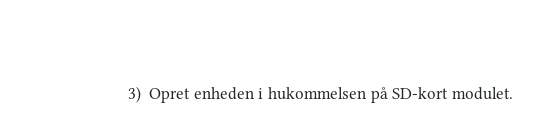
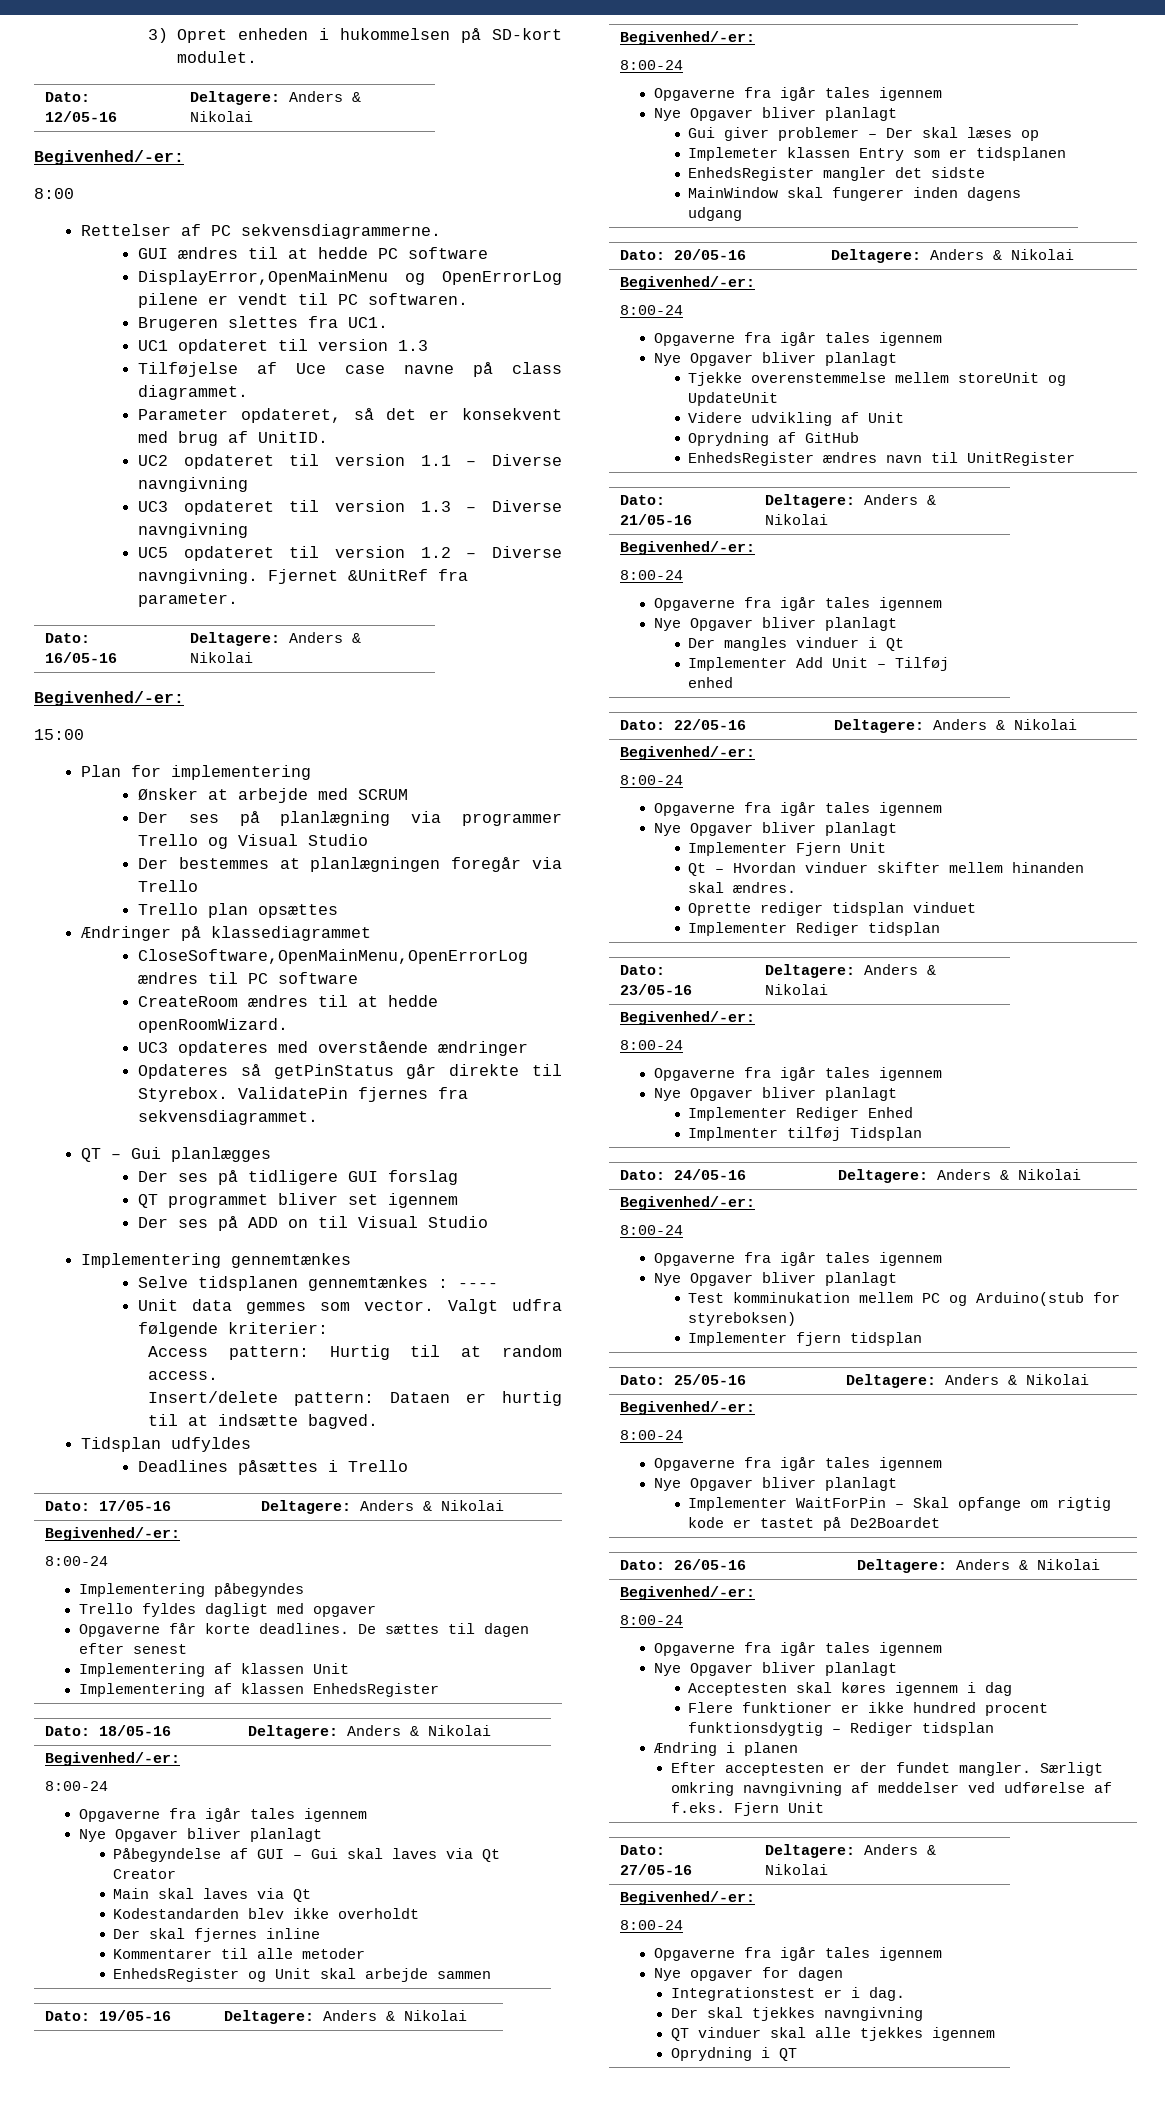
(513, 93) none -> [45,92,91,102] [45,111,118,122] [190,91,362,105] [190,111,254,122] [34,150,184,165] [34,188,74,199] [80,224,441,239] [137,247,488,259] [137,270,562,285] [137,293,468,308] [137,316,388,331] [137,339,428,354] [137,362,562,377] [137,385,248,400] [137,408,563,423] [137,431,328,446] [137,454,562,469] [137,477,248,492] [137,500,562,515] [137,523,248,538] [137,546,562,561] [137,569,468,584] [137,593,238,607] [45,633,91,643] [45,652,118,663] [190,632,362,646] [190,652,254,663] [34,691,184,706] [34,729,84,740] [80,765,311,780] [137,788,408,803] [137,811,562,826] [137,834,368,849] [137,857,562,872] [137,880,198,892] [137,903,338,918] [80,926,371,941] [137,949,528,964] [137,972,358,984] [137,995,438,1007] [137,1018,288,1033] [137,1041,528,1056] [137,1064,562,1079] [137,1087,468,1102] [137,1110,318,1125] [80,1147,271,1162] [137,1170,458,1185] [137,1193,458,1208] [137,1216,488,1231] [80,1253,351,1268] [137,1276,498,1291] [137,1299,562,1314] [137,1322,328,1337] [148,1345,562,1360] [148,1371,219,1380] [148,1391,562,1406] [148,1414,379,1429] [80,1437,251,1452] [137,1460,408,1475] [45,1500,172,1511] [261,1500,505,1514] [45,1527,181,1541] [45,1556,109,1566] [78,1583,304,1597] [78,1603,376,1617] [78,1623,529,1637] [78,1643,187,1654] [78,1663,349,1677] [78,1683,439,1697] [45,1725,172,1736] [248,1725,492,1739] [45,1752,181,1766] [45,1781,109,1791] [78,1808,367,1822] [78,1828,322,1842] [113,1848,501,1862] [113,1869,177,1879] [113,1888,312,1902] [113,1908,420,1919] [113,1928,321,1942] [113,1948,366,1959] [113,1968,492,1982] [45,2010,172,2021] [224,2010,468,2024] [620,31,756,45] [620,60,684,70] [653,87,942,101] [653,107,897,121] [688,127,1040,141] [688,147,1067,161] [688,167,986,181] [688,187,1022,201] [688,207,743,221] [620,249,747,260] [831,249,1075,263] [620,276,756,290] [620,305,684,315] [653,332,942,346] [653,352,897,366] [688,372,1067,386] [688,392,779,406] [688,412,905,426] [688,432,860,446] [688,452,1076,466] [620,495,666,505] [620,514,693,525] [765,494,937,508] [765,514,829,525] [620,541,756,555] [620,570,684,580] [653,597,942,611] [653,617,897,631] [688,637,905,651] [688,657,950,671] [688,677,734,688] [620,719,747,730] [834,719,1078,733] [620,746,756,760] [620,775,684,785] [653,802,942,816] [653,822,897,836] [688,842,887,856] [688,862,1085,876] [688,882,797,893] [688,902,977,916] [688,922,941,936] [620,965,666,975] [620,984,693,995] [765,964,937,978] [765,984,829,995] [620,1011,756,1025] [620,1040,684,1050] [653,1067,942,1081] [653,1087,897,1101] [688,1107,914,1121] [688,1127,923,1141] [620,1169,747,1180] [838,1169,1082,1183] [620,1196,756,1210] [620,1225,684,1235] [653,1252,942,1266] [653,1272,897,1286] [688,1292,1121,1306] [688,1312,797,1326] [688,1332,923,1346] [620,1374,747,1385] [846,1374,1090,1388] [620,1401,756,1415] [620,1430,684,1440] [653,1457,942,1471] [653,1477,897,1491] [688,1497,1112,1511] [688,1517,941,1531] [620,1559,747,1570] [857,1559,1101,1573] [620,1586,756,1600] [620,1615,684,1625] [653,1642,942,1656] [653,1662,897,1676] [688,1682,1013,1696] [688,1702,1049,1716] [688,1722,995,1736] [653,1742,798,1756] [670,1762,1103,1776] [670,1782,1112,1796] [670,1802,824,1816] [620,1845,666,1855] [620,1864,693,1875] [765,1844,937,1858] [765,1864,829,1875] [620,1891,756,1905] [620,1920,684,1930] [653,1947,942,1961] [653,1967,843,1981] [670,1987,905,2001] [670,2007,923,2021] [670,2027,995,2041] [670,2047,797,2061] // Dato: 12/05-16 | Deltagere: Anders & Nikolai // Begivenhed/-er: // 8:00 // Rettelser af PC sekvensdiagrammerne. // GUI ændres til at hedde PC software // DisplayError,OpenMainMenu og OpenErrorLog pilene er vendt til PC softwaren. // Brugeren slettes fra UC1. // UC1 opdateret til version 1.3 // Tilføjelse af Uce case navne på class diagrammet. // Parameter opdateret, så det er konsekvent med brug af UnitID. // UC2 opdateret til version 1.1 – Diverse navngivning // UC3 opdateret til version 1.3 – Diverse navngivning // UC5 opdateret til version 1.2 – Diverse navngivning. Fjernet &UnitRef fra parameter. // Dato: 16/05-16 | Deltagere: Anders & Nikolai // Begivenhed/-er: // 15:00 // Plan for implementering // Ønsker at arbejde med SCRUM // Der ses på planlægning via programmer Trello og Visual Studio // Der bestemmes at planlægningen foregår via Trello // Trello plan opsættes // Ændringer på klassediagrammet // CloseSoftware,OpenMainMenu,OpenErrorLog ændres til PC software // CreateRoom ændres til at hedde openRoomWizard. // UC3 opdateres med overstående ændringer // Opdateres så getPinStatus går direkte til Styrebox. ValidatePin fjernes fra sekvensdiagrammet. // QT – Gui planlægges // Der ses på tidligere GUI forslag // QT programmet bliver set igennem // Der ses på ADD on til Visual Studio // Implementering gennemtænkes // Selve tidsplanen gennemtænkes : ---- // Unit data gemmes som vector. Valgt udfra følgende kriterier: // Access pattern: Hurtig til at random access. // Insert/delete pattern: Dataen er hurtig til at indsætte bagved. // Tidsplan udfyldes // Deadlines påsættes i Trello // Dato: 17/05-16 | Deltagere: Anders & Nikolai // Begivenhed/-er: // 8:00-24 // Implementering påbegyndes // Trello fyldes dagligt med opgaver // Opgaverne får korte deadlines. De sættes til dagen efter senest // Implementering af klassen Unit // Implementering af klassen EnhedsRegister // Dato: 18/05-16 | Deltagere: Anders & Nikolai // Begivenhed/-er: // 8:00-24 // Opgaverne fra igår tales igennem // Nye Opgaver bliver planlagt // Påbegyndelse af GUI – Gui skal laves via Qt Creator // Main skal laves via Qt // Kodestandarden blev ikke overholdt // Der skal fjernes inline // Kommentarer til alle metoder // EnhedsRegister og Unit skal arbejde sammen // Dato: 19/05-16 | Deltagere: Anders & Nikolai // Begivenhed/-er: // 8:00-24 // Opgaverne fra igår tales igennem // Nye Opgaver bliver planlagt // Gui giver problemer – Der skal læses op // Implemeter klassen Entry som er tidsplanen // EnhedsRegister mangler det sidste // MainWindow skal fungerer inden dagens udgang // Dato: 20/05-16 | Deltagere: Anders & Nikolai // Begivenhed/-er: // 8:00-24 // Opgaverne fra igår tales igennem // Nye Opgaver bliver planlagt // Tjekke overenstemmelse mellem storeUnit og UpdateUnit // Videre udvikling af Unit // Oprydning af GitHub // EnhedsRegister ændres navn til UnitRegister // Dato: 21/05-16 | Deltagere: Anders & Nikolai // Begivenhed/-er: // 8:00-24 // Opgaverne fra igår tales igennem // Nye Opgaver bliver planlagt // Der mangles vinduer i Qt // Implementer Add Unit – Tilføj enhed // Dato: 22/05-16 | Deltagere: Anders & Nikolai // Begivenhed/-er: // 8:00-24 // Opgaverne fra igår tales igennem // Nye Opgaver bliver planlagt // Implementer Fjern Unit // Qt – Hvordan vinduer skifter mellem hinanden skal ændres. // Oprette rediger tidsplan vinduet // Implementer Rediger tidsplan // Dato: 23/05-16 | Deltagere: Anders & Nikolai // Begivenhed/-er: // 8:00-24 // Opgaverne fra igår tales igennem // Nye Opgaver bliver planlagt // Implementer Rediger Enhed // Implmenter tilføj Tidsplan // Dato: 24/05-16 | Deltagere: Anders & Nikolai // Begivenhed/-er: // 8:00-24 // Opgaverne fra igår tales igennem // Nye Opgaver bliver planlagt // Test komminukation mellem PC og Arduino(stub for styreboksen) // Implementer fjern tidsplan // Dato: 25/05-16 | Deltagere: Anders & Nikolai // Begivenhed/-er: // 8:00-24 // Opgaverne fra igår tales igennem // Nye Opgaver bliver planlagt // Implementer WaitForPin – Skal opfange om rigtig kode er tastet på De2Boardet // Dato: 26/05-16 | Deltagere: Anders & Nikolai // Begivenhed/-er: // 8:00-24 // Opgaverne fra igår tales igennem // Nye Opgaver bliver planlagt // Acceptesten skal køres igennem i dag // Flere funktioner er ikke hundred procent funktionsdygtig – Rediger tidsplan // Ændring i planen // Efter acceptesten er der fundet mangler. Særligt omkring navngivning af meddelser ved udførelse af f.eks. Fjern Unit // Dato: 27/05-16 | Deltagere: Anders & Nikolai // Begivenhed/-er: // 8:00-24 // Opgaverne fra igår tales igennem // Nye opgaver for dagen // Integrationstest er i dag. // Der skal tjekkes navngivning // QT vinduer skal alle tjekkes igennem // Oprydning i QT

